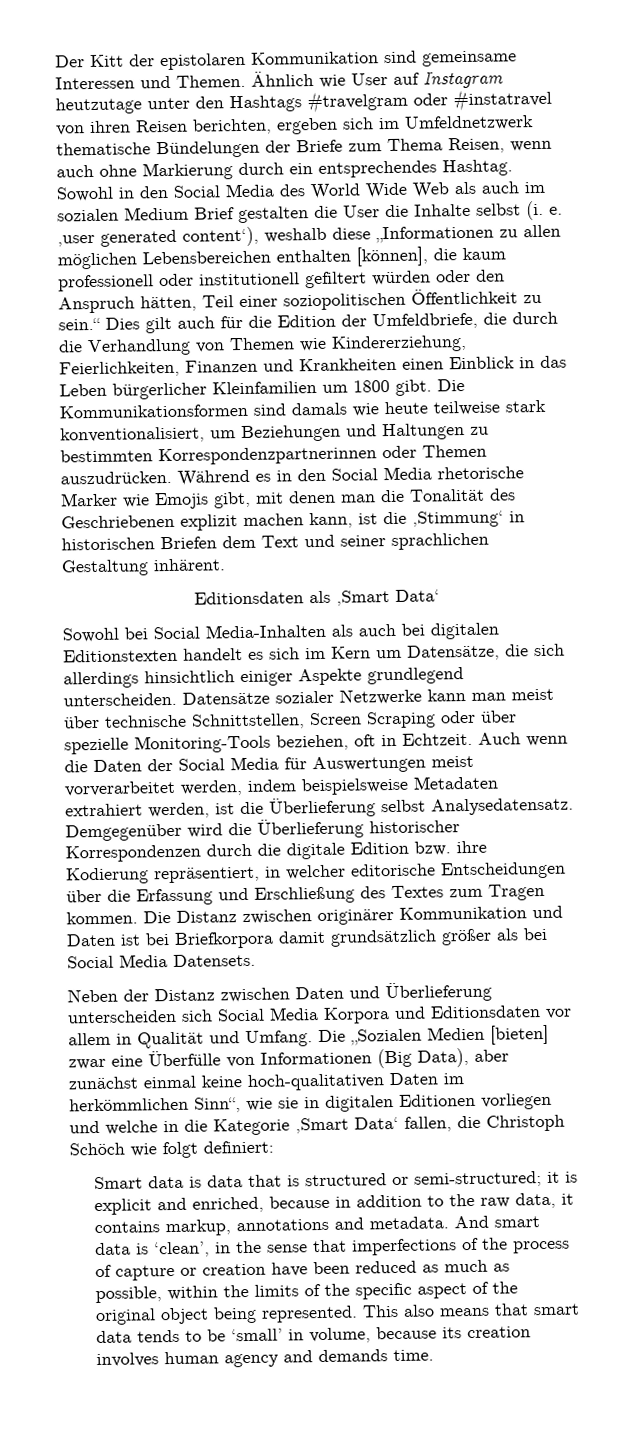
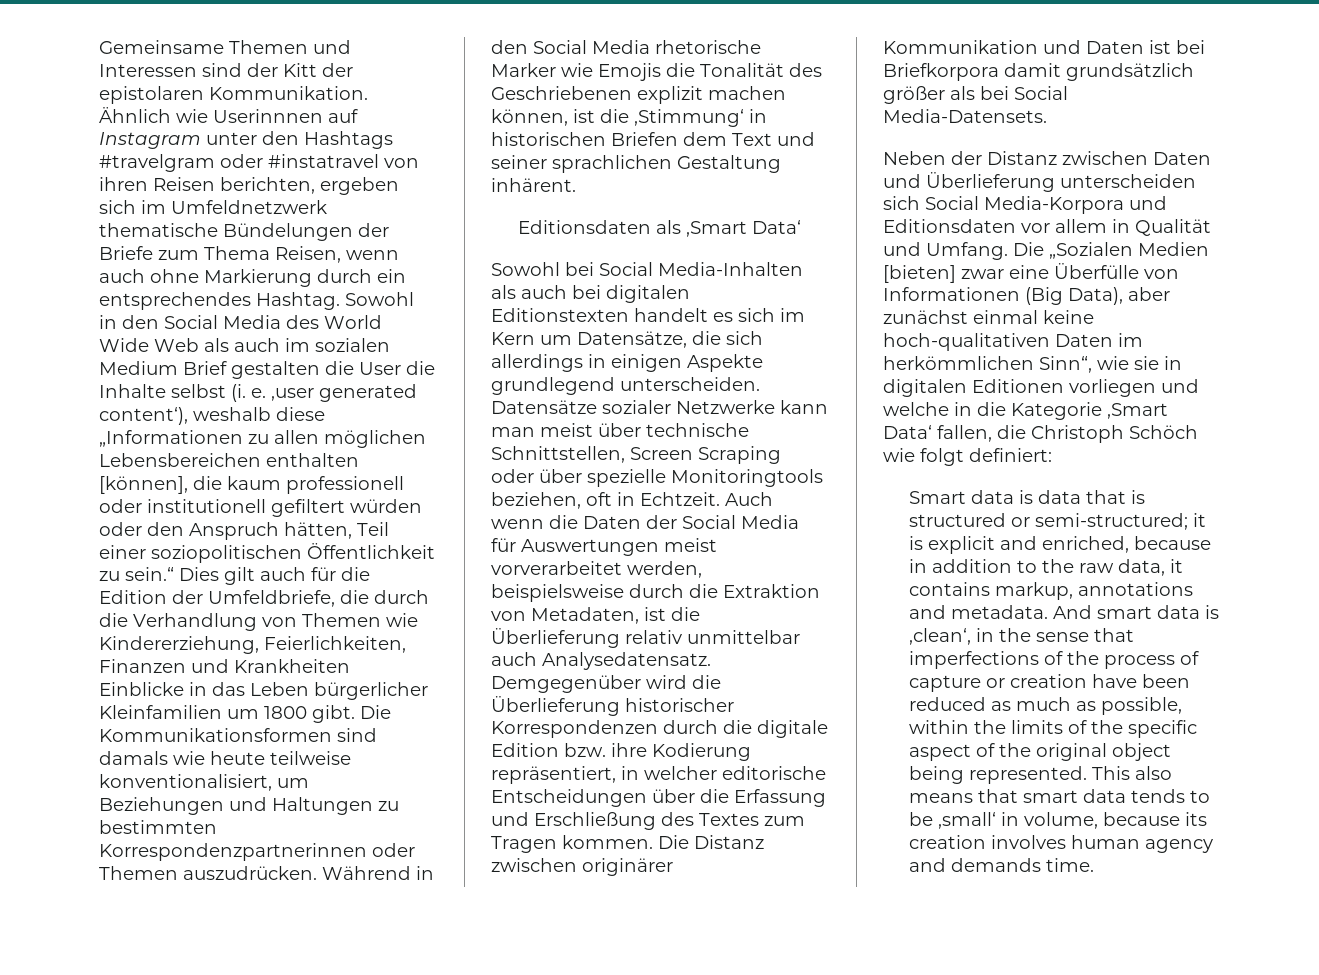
[55,50,517,71] [55,74,246,90] Der Kitt der epistolaren Kommunikation sind gemeinsame Interessen und Themen. -> [99,40,351,54] [99,63,353,77] [99,86,368,104] Gemeinsame Themen und Interessen sind der Kitt der epistolaren Kommunikation.
[351,73,388,86] User -> [213,109,323,123] Userinnnen
[55,97,142,115] heutzutage -> (201, 140) none
[402,356,515,370] einen Einblick -> [99,682,184,696] Einblicke
[505,399,546,413] stark -> (351, 758) none
[255,473,271,482] es -> (411, 873) none
[213,490,376,509] gibt, mit denen man -> (661, 72) none
[309,512,353,529] kann, -> [491,109,568,126] können,
[144,670,293,687] hinsichtlich einiger -> [588,354,682,372] in einigen
[134,734,271,754] Monitoring-Tools -> [671,469,823,487] Monitoringtools
[247,775,498,796] [65,797,426,819] indem beispielsweise Metadaten extrahiert werden, ist die Überlieferung selbst -> [491,584,820,602] [491,607,700,624] [491,628,800,648] [491,652,537,666] beispielsweise durch die Extraktion von Metadaten, ist die Überlieferung relativ unmittelbar auch
[119,953,256,968] Media Datensets. -> [883,109,1047,123] Media-Datensets.
[269,1007,390,1024] Media Korpora -> [984,196,1124,214] Media-Korpora
[153,1241,210,1258] ‘clean’, -> [909,628,972,645] ‚clean‘,
[230,1328,283,1342] ‘small’ -> [938,812,997,829] ‚small‘

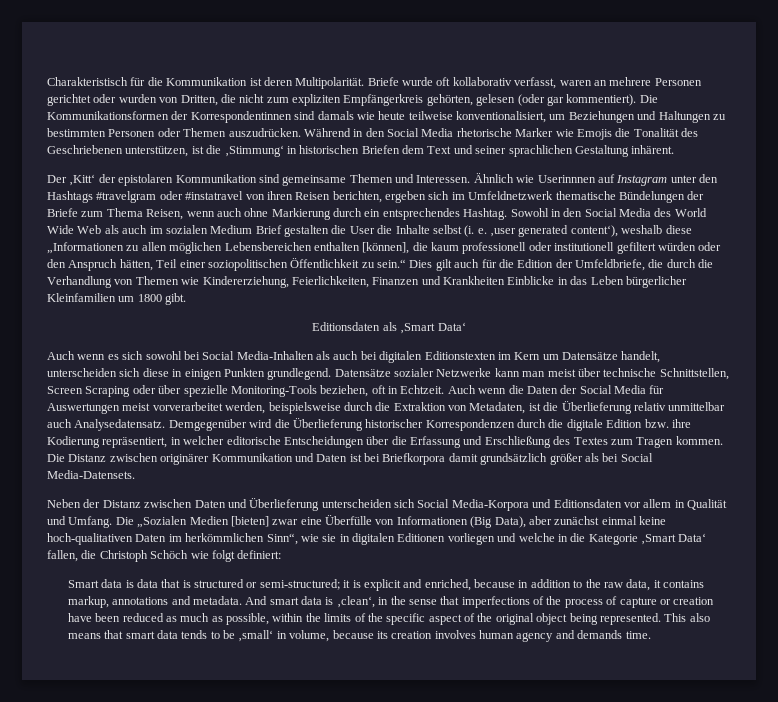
[99,40,351,54] [99,63,353,77] [99,86,368,104] Gemeinsame Themen und Interessen sind der Kitt der epistolaren Kommunikation. -> [47,77,702,89] [47,94,658,106] [47,111,726,123] [47,128,698,140] [47,145,675,157] [47,174,471,186] Charakteristisch für die Kommunikation ist deren Multipolarität. Briefe wurde oft kollaborativ verfasst, waren an mehrere Personen gerichtet oder wurden von Dritten, die nicht zum expliziten Empfängerkreis gehörten, gelesen (oder gar kommentiert). Die Kommunikationsformen der Korrespondentinnen sind damals wie heute teilweise konventionalisiert, um Beziehungen und Haltungen zu bestimmten Personen oder Themen auszudrücken. Während in den Social Media rhetorische Marker wie Emojis die Tonalität des Geschriebenen unterstützen, ist die ‚Stimmung‘ in historischen Briefen dem Text und seiner sprachlichen Gestaltung inhärent. // Der ‚Kitt‘ der epistolaren Kommunikation sind gemeinsame Themen und Interessen.
[360,705,391,719] [99,728,377,742] [99,751,351,765] [99,774,309,791] [99,797,399,815] [99,820,217,834] [99,843,415,861] [99,866,434,880] [491,40,761,54] [491,63,822,81] [491,86,786,104] [491,109,767,127] [491,132,815,146] [491,155,781,173] [491,178,576,192] Die Kommunikationsformen sind damals wie heute teilweise konventionalisiert, um Beziehungen und Haltungen zu bestimmten Korrespondenzpartnerinnen oder Themen auszudrücken. Während in den Social Media rhetorische Marker wie Emojis die Tonalität des Geschriebenen explizit machen können, ist die ‚Stimmung‘ in historischen Briefen dem Text und seiner sprachlichen Gestaltung inhärent. -> (187, 299) none
[491,262,560,276] Sowohl -> [47,351,182,360] Auch wenn es sich sowohl
[634,308,805,322] [491,331,763,348] [491,354,763,372] [491,377,760,395] handelt es sich im Kern um Datensätze, die sich allerdings in einigen Aspekte grundlegend unterscheiden. -> [497,351,661,363] [47,368,332,380] im Kern um Datensätze handelt, unterscheiden sich diese in einigen Punkten grundlegend.
[671,469,823,487] Monitoringtools -> [230,385,317,397] Monitoring-Tools

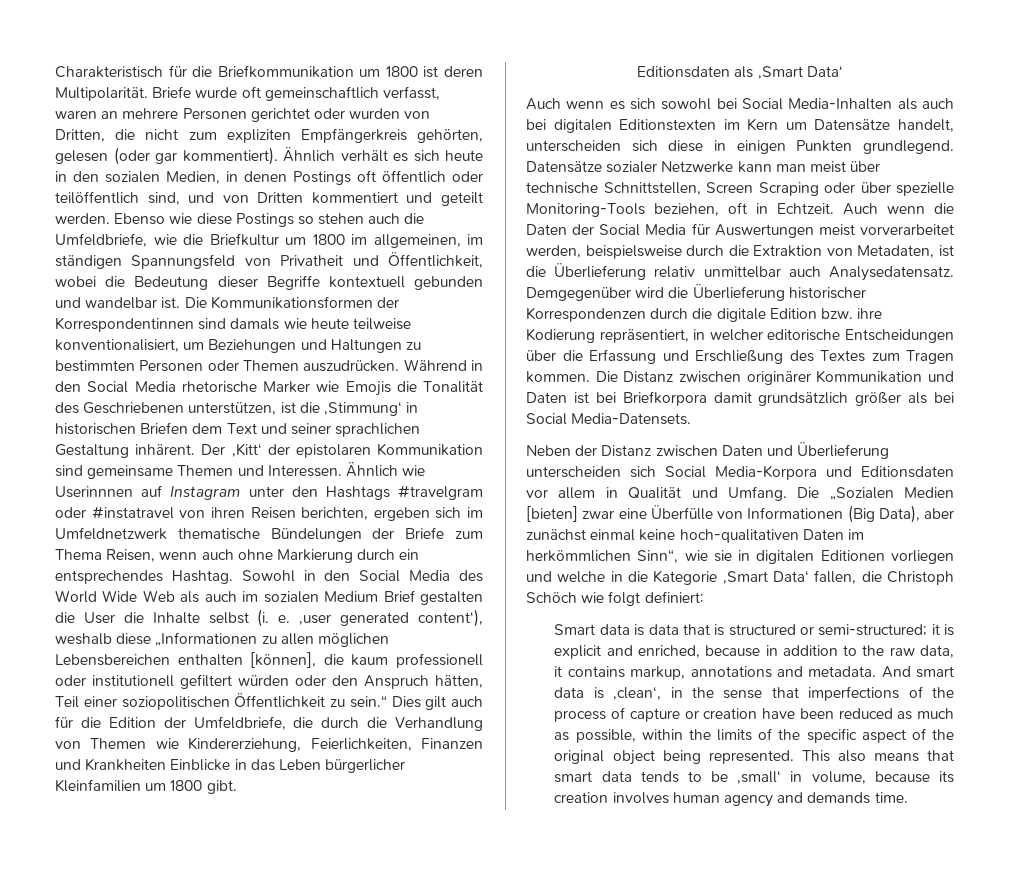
[166,77,248,86] Kommunikation -> [217,65,418,78] Briefkommunikation um 1800
[452,77,512,86] kollaborativ -> [264,86,379,101] gemeinschaftlich
(637, 100) none -> [283,147,483,162] [55,170,483,185] [55,191,483,206] [55,213,425,227] [55,233,483,248] [55,252,483,269] [55,275,483,290] [55,297,181,309] Ähnlich verhält es sich heute in den sozialen Medien, in denen Postings oft öffentlich oder teilöffentlich sind, und von Dritten kommentiert und geteilt werden. Ebenso wie diese Postings so stehen auch die Umfeldbriefe, wie die Briefkultur um 1800 im allgemeinen, im ständigen Spannungsfeld von Privatheit und Öffentlichkeit, wobei die Bedeutung dieser Begriffe kontextuell gebunden und wandelbar ist.
(675, 149) // -> (196, 449) none

